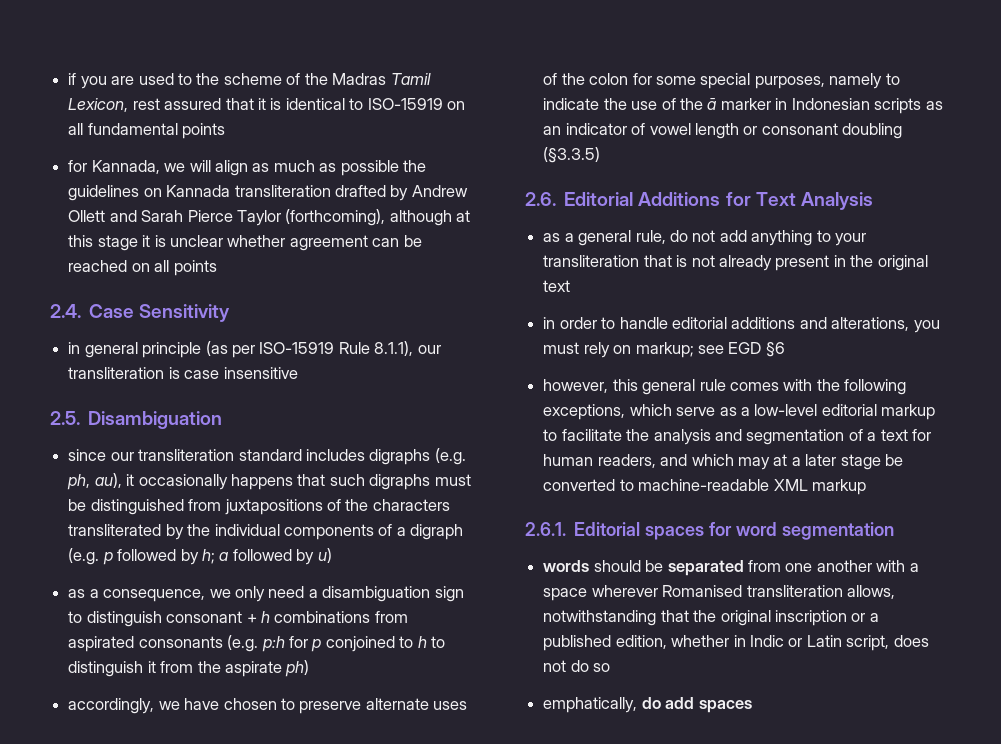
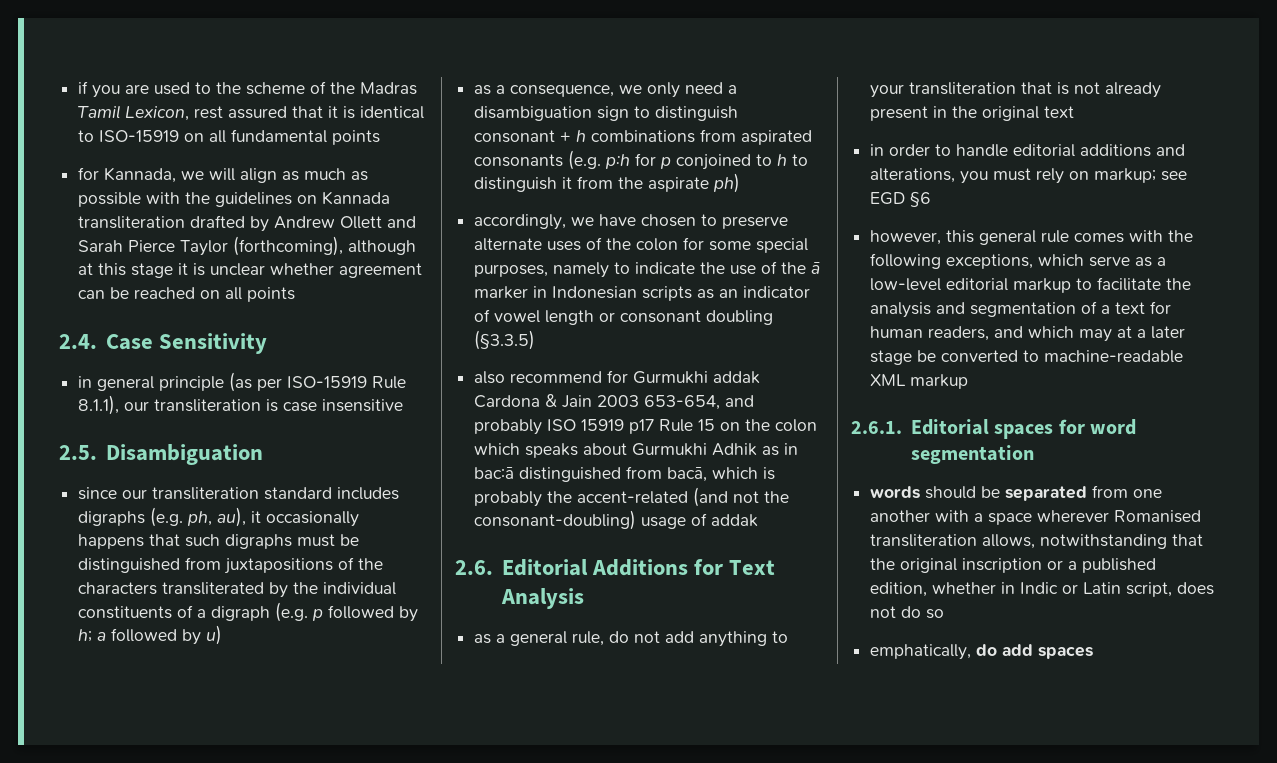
(399, 168) none -> [146,192,181,204] with
[283,524,374,540] components -> [78,606,173,619] constituents
(601, 155) none -> [474,370,761,384] [474,394,755,410] [474,419,818,435] [474,443,799,458] [474,466,776,482] [474,487,790,507] [474,510,759,530] // also recommend for Gurmukhi addak Cardona & Jain 2003 653-654, and probably ISO 15919 p17 Rule 15 on the colon which speaks about Gurmukhi Adhik as in bac:ā distinguished from bacā, which is probably the accent-related (and not the consonant-doubling) usage of addak

